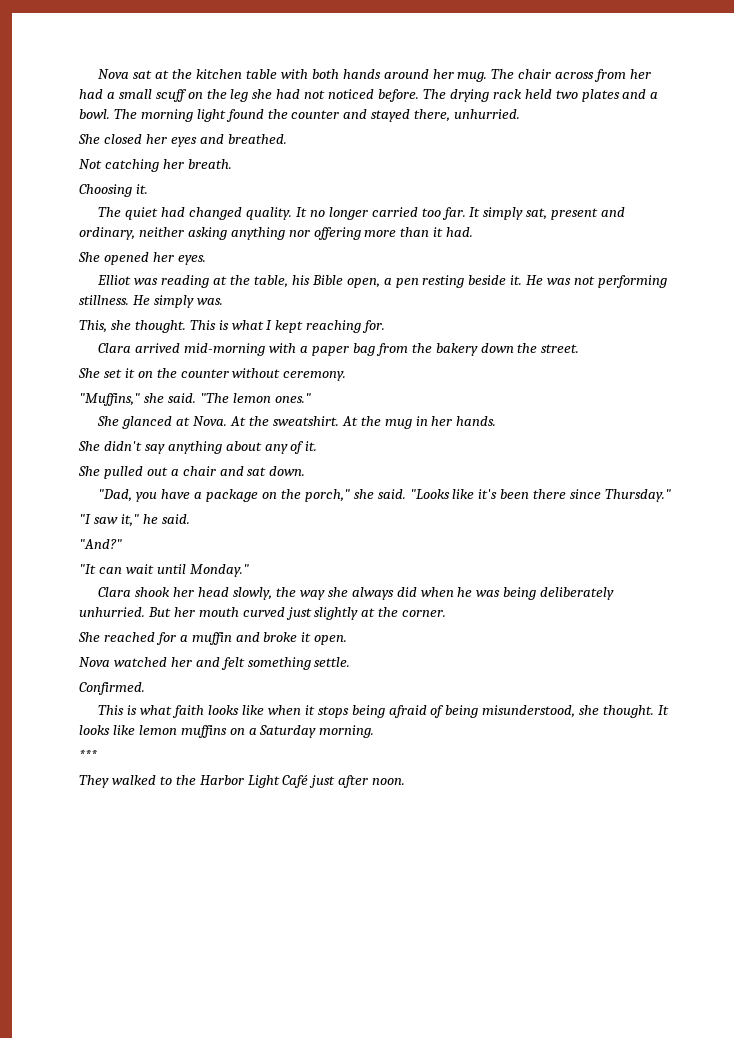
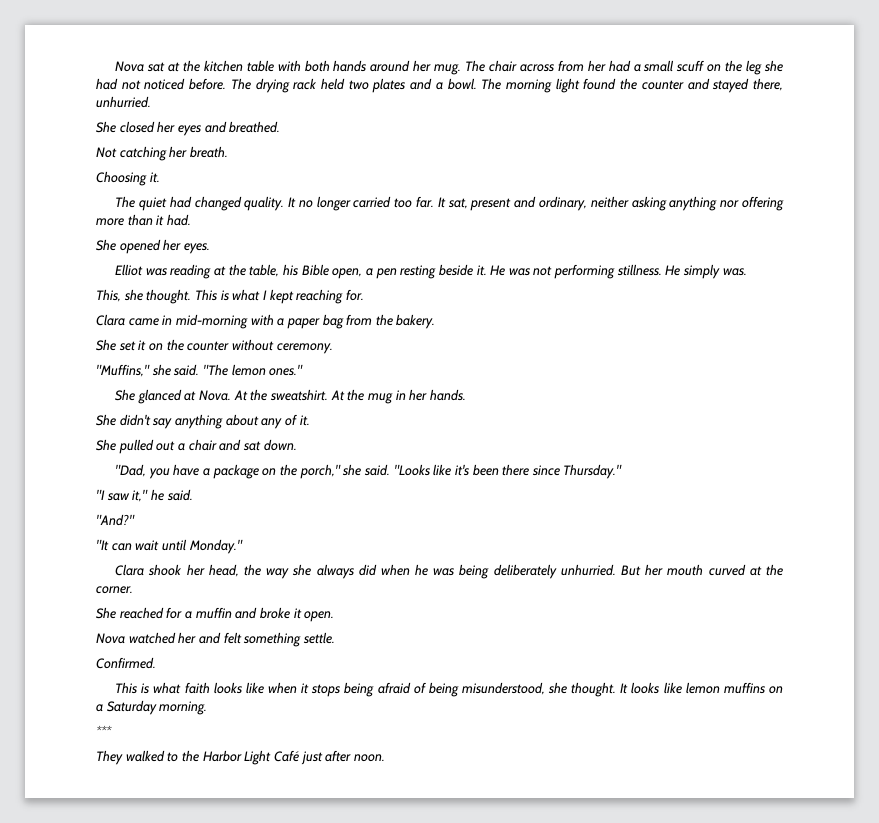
[483,207,524,220] simply -> (446, 202) none
[135,343,181,353] arrived -> [128,315,173,326] came in
[435,343,580,356] bakery down the street. -> [396,314,436,329] bakery.
[198,587,273,600] head slowly, -> [208,564,239,577] head,
[285,607,359,620] just slightly -> (746, 570) none

